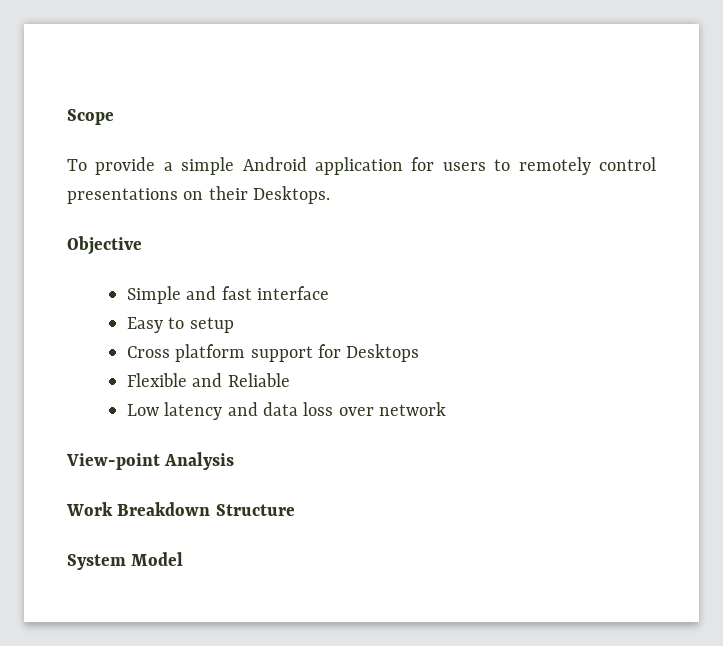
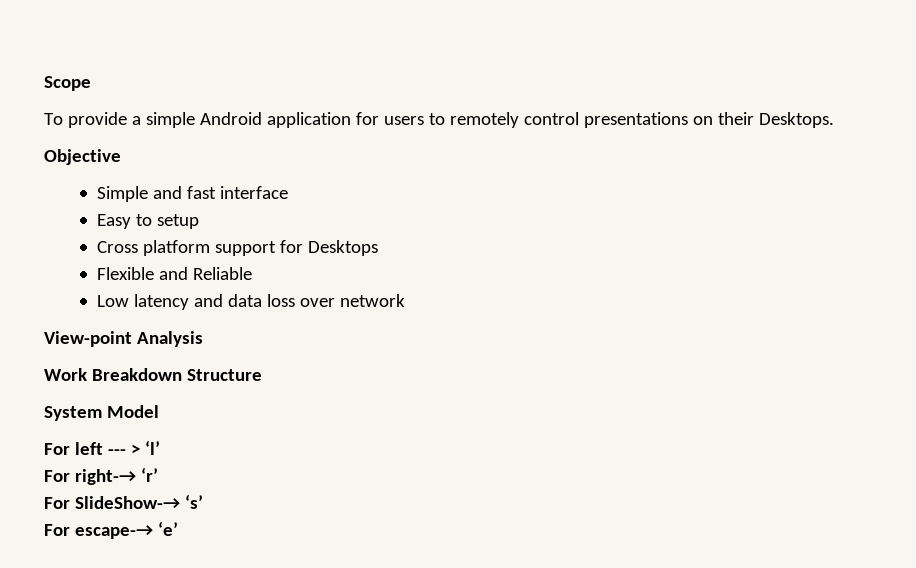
(184, 559) none -> [44,440,160,455] [44,467,158,485] [44,494,203,509] [44,521,178,539] // For left --- > ‘l’ // For right-→ ‘r’ // For SlideShow-→ ‘s’ // For escape-→ ‘e’

